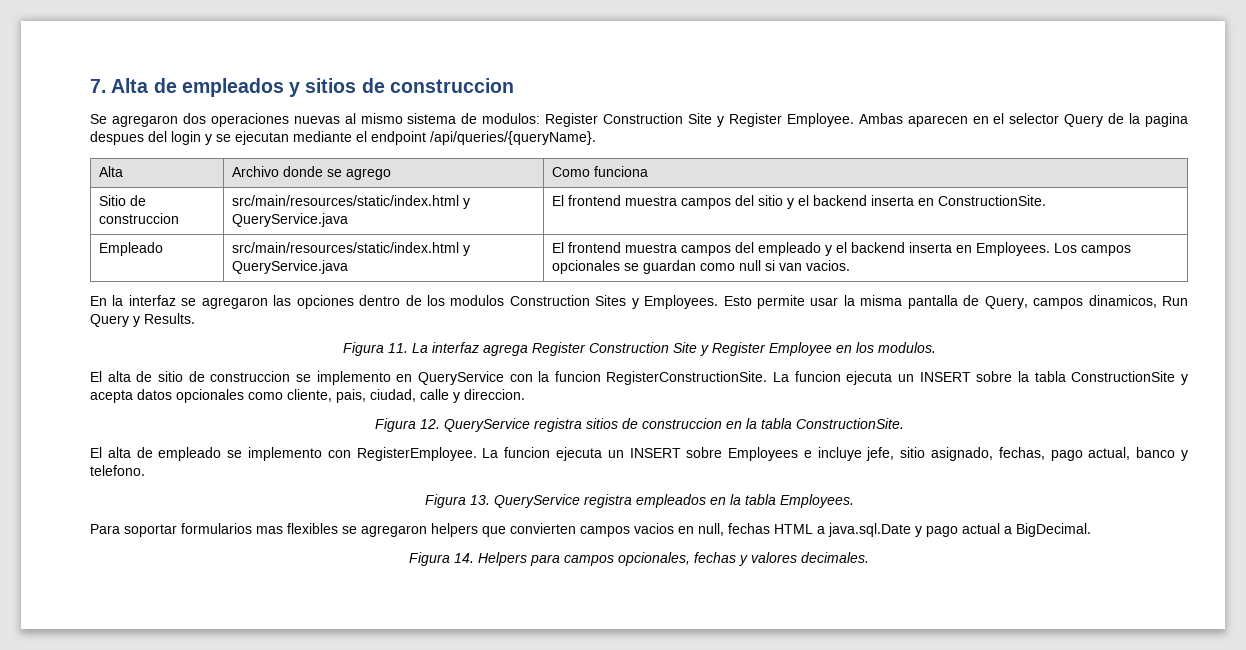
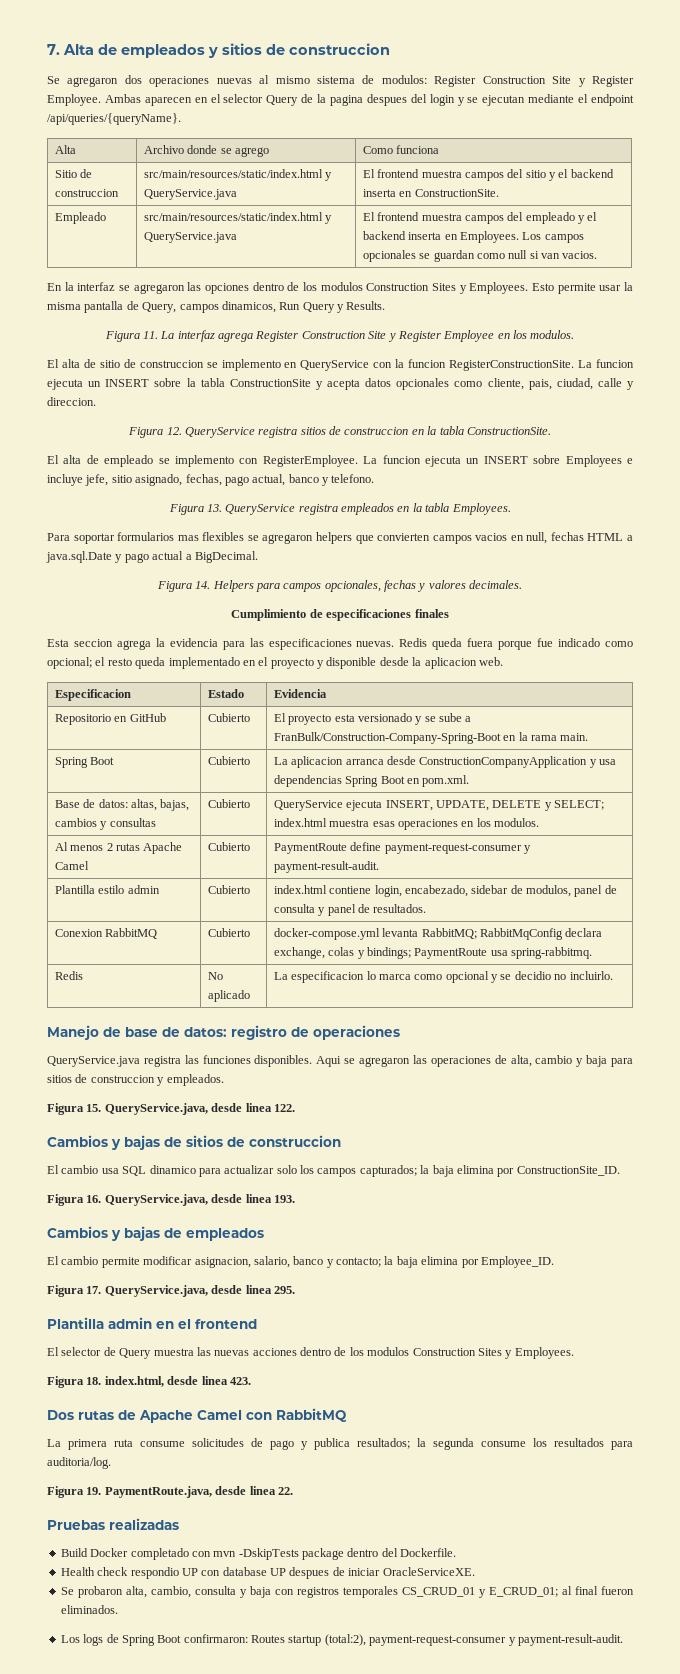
(869, 557) none -> [231,609,449,621] [47,638,633,650] [47,657,503,669] [54,689,131,701] [207,689,244,698] [273,689,327,698] [54,713,166,725] [207,713,250,722] [273,713,472,725] [273,732,589,744] [54,757,115,768] [207,756,250,765] [273,756,617,768] [273,775,470,787] [54,799,190,811] [54,818,156,830] [207,799,250,808] [273,800,605,811] [273,818,540,830] [54,842,183,854] [54,861,89,870] [207,842,250,851] [273,842,531,854] [273,861,379,873] [54,885,160,894] [207,885,250,894] [273,885,617,897] [273,904,427,916] [54,928,158,939] [207,928,250,937] [273,928,603,940] [273,947,593,959] [54,971,83,980] [207,972,223,980] [207,990,250,1002] [273,971,613,983] [47,1025,400,1040] [47,1055,634,1067] [47,1074,224,1086] [47,1103,295,1115] [47,1135,341,1150] [47,1165,620,1177] [47,1194,295,1206] [47,1226,264,1241] [47,1256,554,1268] [47,1285,295,1297] [47,1317,257,1329] [47,1347,574,1359] [47,1376,251,1388] [47,1408,347,1423] [47,1438,633,1450] [47,1457,111,1469] [47,1486,293,1498] [47,1518,179,1530] [60,1548,457,1560] [60,1567,475,1579] [60,1586,634,1598] [60,1605,118,1614] [60,1634,623,1646] // Cumplimiento de especificaciones finales // Esta seccion agrega la evidencia para las especificaciones nuevas. Redis queda fuera porque fue indicado como opcional; el resto queda implementado en el proyecto y disponible desde la aplicacion web. // Especificacion | Estado | Evidencia // Repositorio en GitHub | Cubierto | El proyecto esta versionado y se sube a FranBulk/Construction-Company-Spring-Boot en la rama main. // Spring Boot | Cubierto | La aplicacion arranca desde ConstructionCompanyApplication y usa dependencias Spring Boot en pom.xml. // Base de datos: altas, bajas, cambios y consultas | Cubierto | QueryService ejecuta INSERT, UPDATE, DELETE y SELECT; index.html muestra esas operaciones en los modulos. // Al menos 2 rutas Apache Camel | Cubierto | PaymentRoute define payment-request-consumer y payment-result-audit. // Plantilla estilo admin | Cubierto | index.html contiene login, encabezado, sidebar de modulos, panel de consulta y panel de resultados. // Conexion RabbitMQ | Cubierto | docker-compose.yml levanta RabbitMQ; RabbitMqConfig declara exchange, colas y bindings; PaymentRoute usa spring-rabbitmq. // Redis | No aplicado | La especificacion lo marca como opcional y se decidio no incluirlo. // Manejo de base de datos: registro de operaciones // QueryService.java registra las funciones disponibles. Aqui se agregaron las operaciones de alta, cambio y baja para sitios de construccion y empleados. // Figura 15. QueryService.java, desde linea 122. // Cambios y bajas de sitios de construccion // El cambio usa SQL dinamico para actualizar solo los campos capturados; la baja elimina por ConstructionSite_ID. // Figura 16. QueryService.java, desde linea 193. // Cambios y bajas de empleados // El cambio permite modificar asignacion, salario, banco y contacto; la baja elimina por Employee_ID. // Figura 17. QueryService.java, desde linea 295. // Plantilla admin en el frontend // El selector de Query muestra las nuevas acciones dentro de los modulos Construction Sites y Employees. // Figura 18. index.html, desde linea 423. // Dos rutas de Apache Camel con RabbitMQ // La primera ruta consume solicitudes de pago y publica resultados; la segunda consume los resultados para auditoria/log. // Figura 19. PaymentRoute.java, desde linea 22. // Pruebas realizadas // Build Docker completado con mvn -DskipTests package dentro del Dockerfile. // Health check respondio UP con database UP despues de iniciar OracleServiceXE. // Se probaron alta, cambio, consulta y baja con registros temporales CS_CRUD_01 y E_CRUD_01; al final fueron eliminados. // Los logs de Spring Boot confirmaron: Routes startup (total:2), payment-request-consumer y payment-result-audit.

